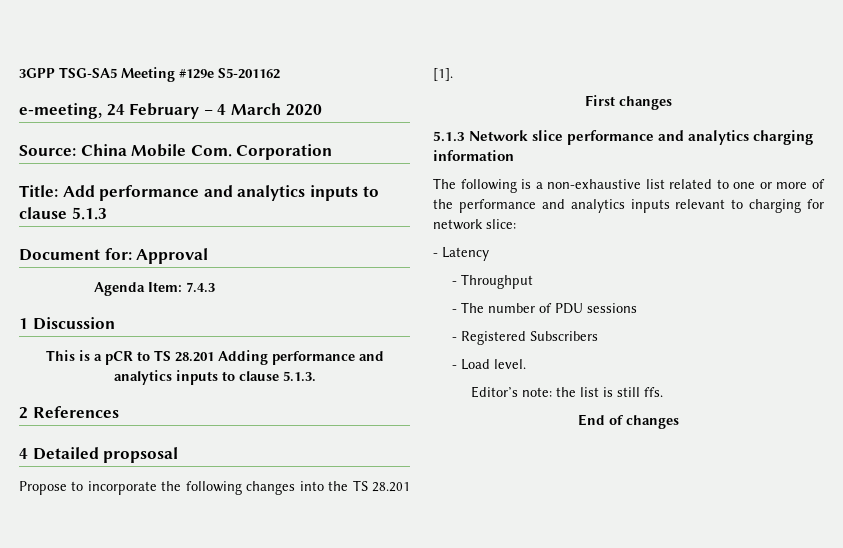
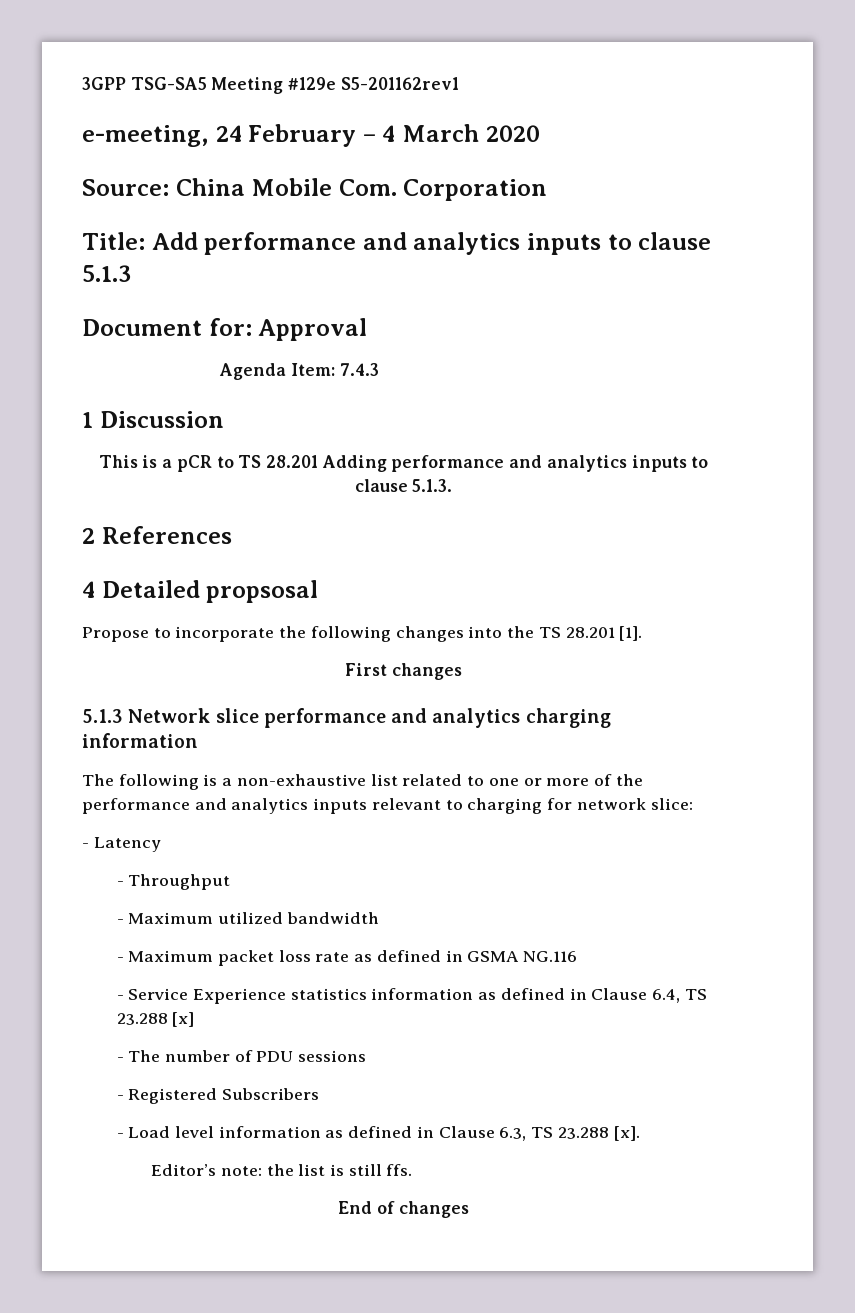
[218,68,280,79] S5-201162 -> [340,77,459,90] S5-201162rev1
(533, 281) none -> [116,912,379,924] [116,950,578,966] [116,988,707,1004] [116,1012,195,1027] // - Maximum utilized bandwidth // - Maximum packet loss rate as defined in GSMA NG.116 // - Service Experience statistics information as defined in Clause 6.4, TS 23.288 [x]
[493,359,526,369] level. -> [175,1126,640,1141] level information as defined in Clause 6.3, TS 23.288 [x].

